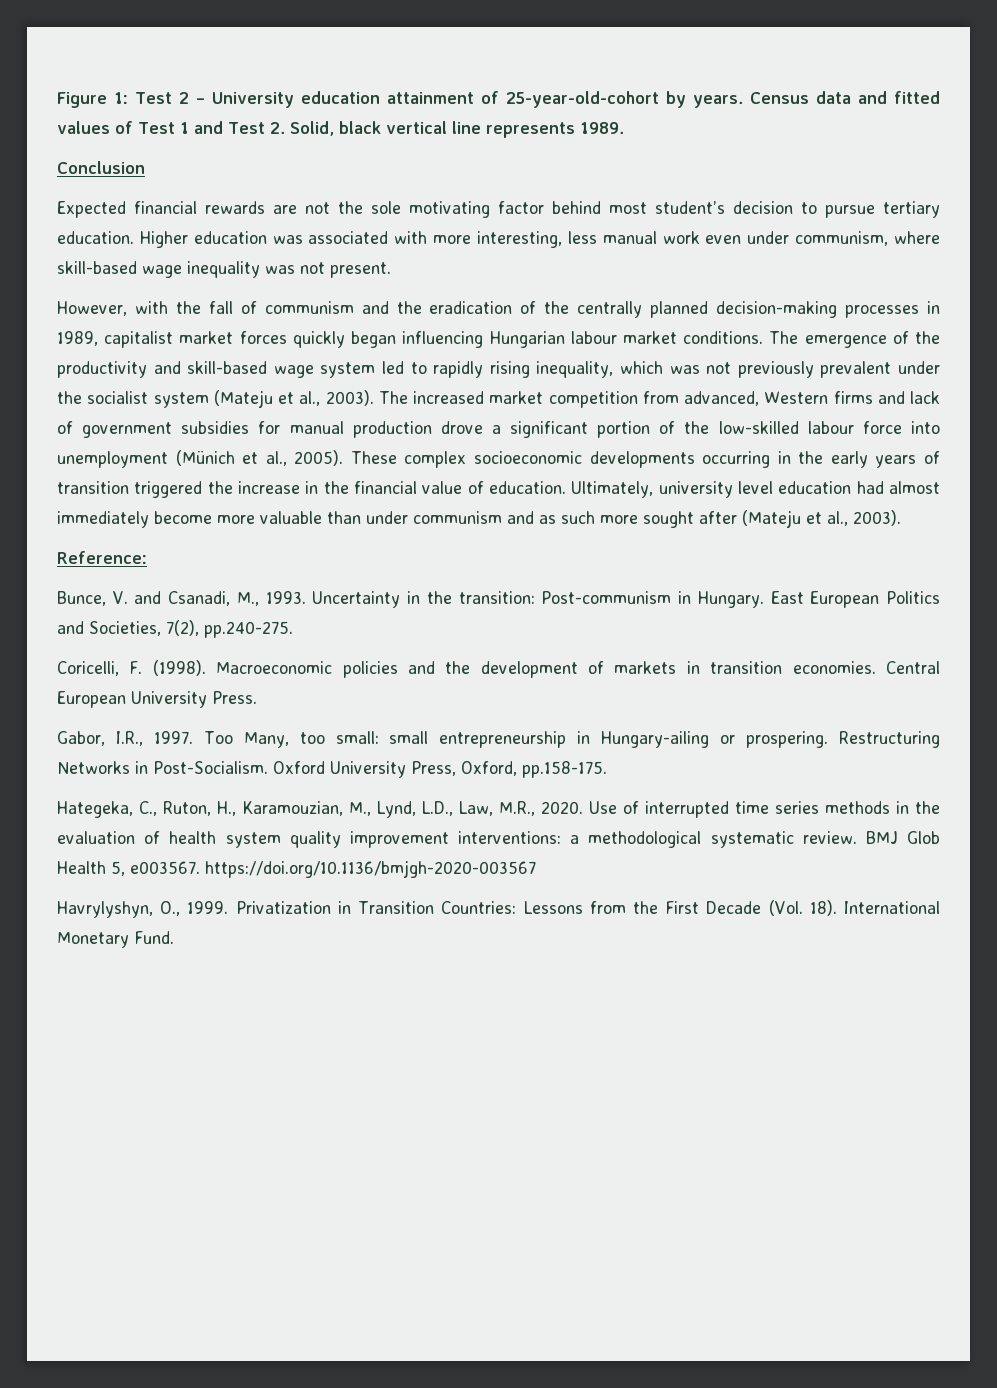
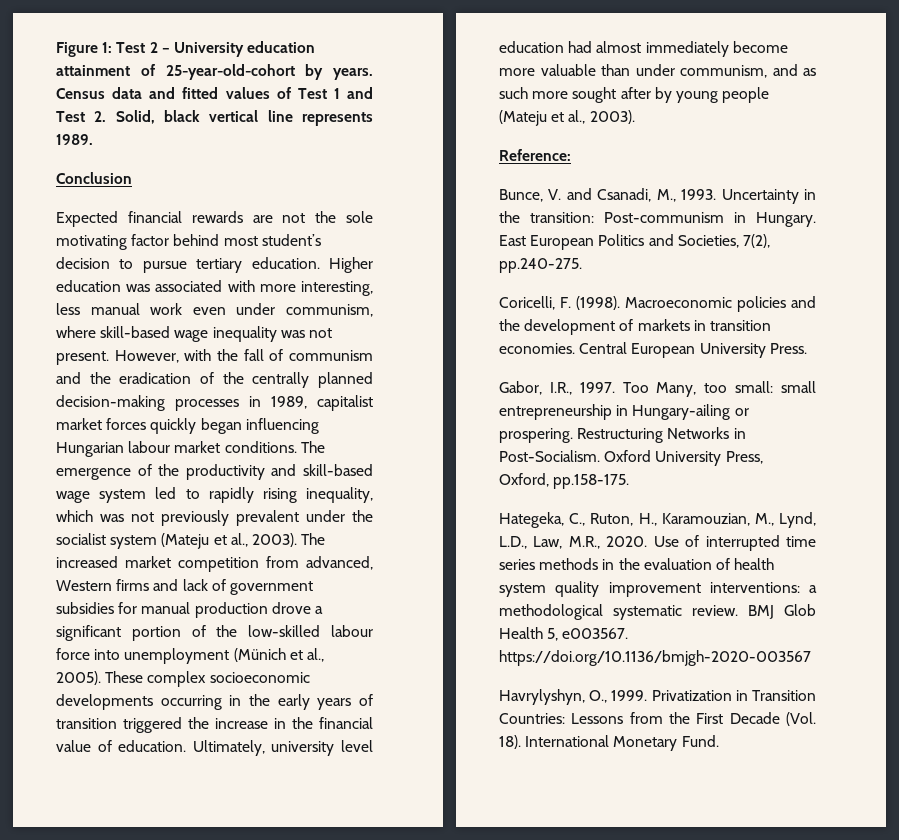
(391, 270) // -> (109, 358) none
[413,511,502,524] communism -> [680,65,767,78] communism,
(737, 517) none -> [654,87,770,103] by young people

